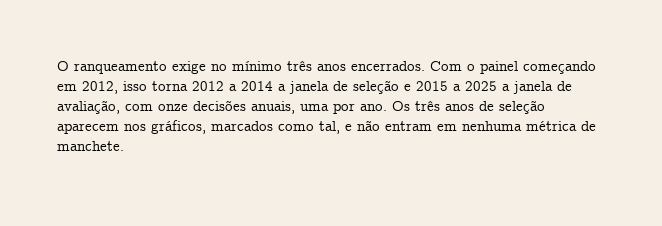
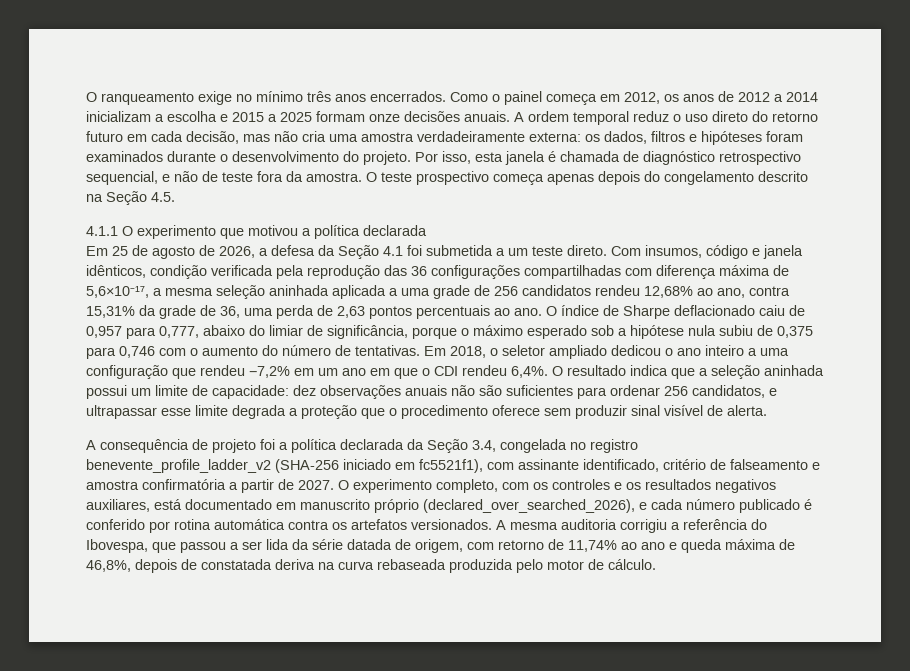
[430,61,462,71] Com -> [450,92,488,102] Como
[523,61,596,74] começando -> [546,94,597,105] começa
[123,80,572,94] [57,100,545,114] [57,120,596,134] [57,141,124,151] isso torna 2012 a 2014 a janela de seleção e 2015 a 2025 a janela de avaliação, com onze decisões anuais, uma por ano. Os três anos de seleção aparecem nos gráficos, marcados como tal, e não entram em nenhuma métrica de manchete. -> [664,91,818,102] [86,111,818,125] [86,131,803,145] [86,151,801,165] [86,171,808,185] [86,191,175,205] [86,225,427,239] [86,245,803,259] [86,265,789,279] [86,285,790,299] [86,305,805,319] [86,325,813,339] [86,345,789,359] [86,365,824,379] [86,385,777,399] [86,405,767,419] [86,439,638,453] [86,459,820,473] [86,479,776,493] [86,499,812,513] [86,519,767,533] [86,539,795,553] [86,559,656,573] os anos de 2012 a 2014 inicializam a escolha e 2015 a 2025 formam onze decisões anuais. A ordem temporal reduz o uso direto do retorno futuro em cada decisão, mas não cria uma amostra verdadeiramente externa: os dados, filtros e hipóteses foram examinados durante o desenvolvimento do projeto. Por isso, esta janela é chamada de diagnóstico retrospectivo sequencial, e não de teste fora da amostra. O teste prospectivo começa apenas depois do congelamento descrito na Seção 4.5. // 4.1.1 O experimento que motivou a política declarada // Em 25 de agosto de 2026, a defesa da Seção 4.1 foi submetida a um teste direto. Com insumos, código e janela idênticos, condição verificada pela reprodução das 36 configurações compartilhadas com diferença máxima de 5,6×10⁻¹⁷, a mesma seleção aninhada aplicada a uma grade de 256 candidatos rendeu 12,68% ao ano, contra 15,31% da grade de 36, uma perda de 2,63 pontos percentuais ao ano. O índice de Sharpe deflacionado caiu de 0,957 para 0,777, abaixo do limiar de significância, porque o máximo esperado sob a hipótese nula subiu de 0,375 para 0,746 com o aumento do número de tentativas. Em 2018, o seletor ampliado dedicou o ano inteiro a uma configuração que rendeu −7,2% em um ano em que o CDI rendeu 6,4%. O resultado indica que a seleção aninhada possui um limite de capacidade: dez observações anuais não são suficientes para ordenar 256 candidatos, e ultrapassar esse limite degrada a proteção que o procedimento oferece sem produzir sinal visível de alerta. // A consequência de projeto foi a política declarada da Seção 3.4, congelada no registro benevente_profile_ladder_v2 (SHA-256 iniciado em fc5521f1), com assinante identificado, critério de falseamento e amostra confirmatória a partir de 2027. O experimento completo, com os controles e os resultados negativos auxiliares, está documentado em manuscrito próprio (declared_over_searched_2026), e cada número publicado é conferido por rotina automática contra os artefatos versionados. A mesma auditoria corrigiu a referência do Ibovespa, que passou a ser lida da série datada de origem, com retorno de 11,74% ao ano e queda máxima de 46,8%, depois de constatada deriva na curva rebaseada produzida pelo motor de cálculo.

